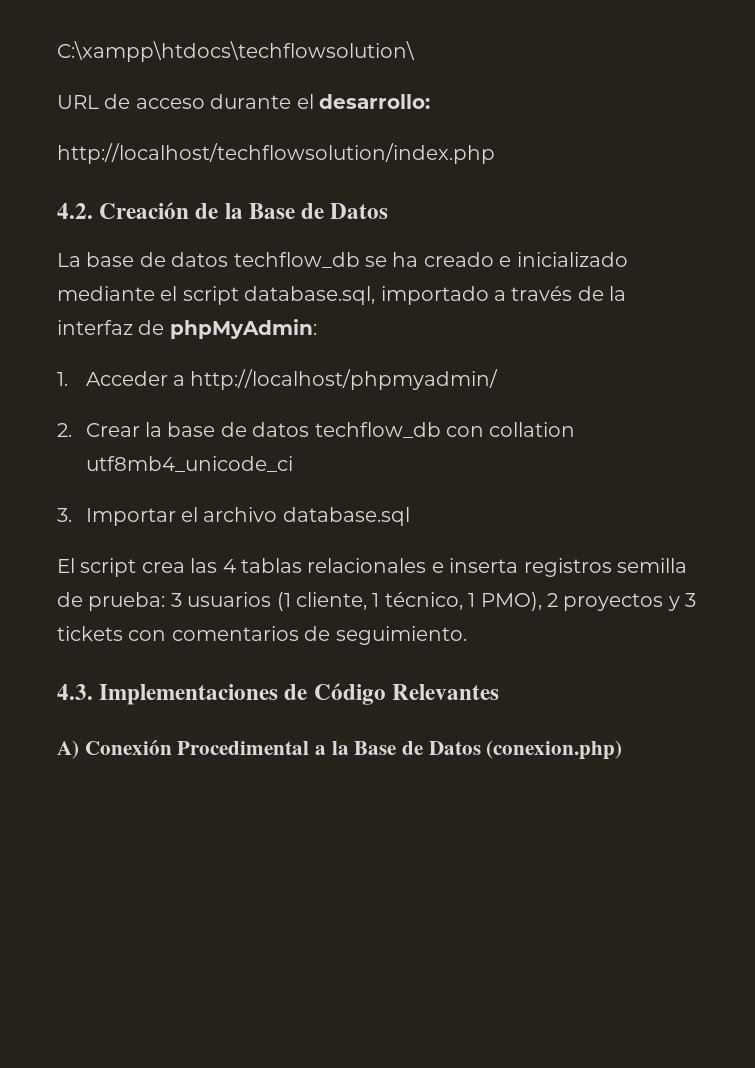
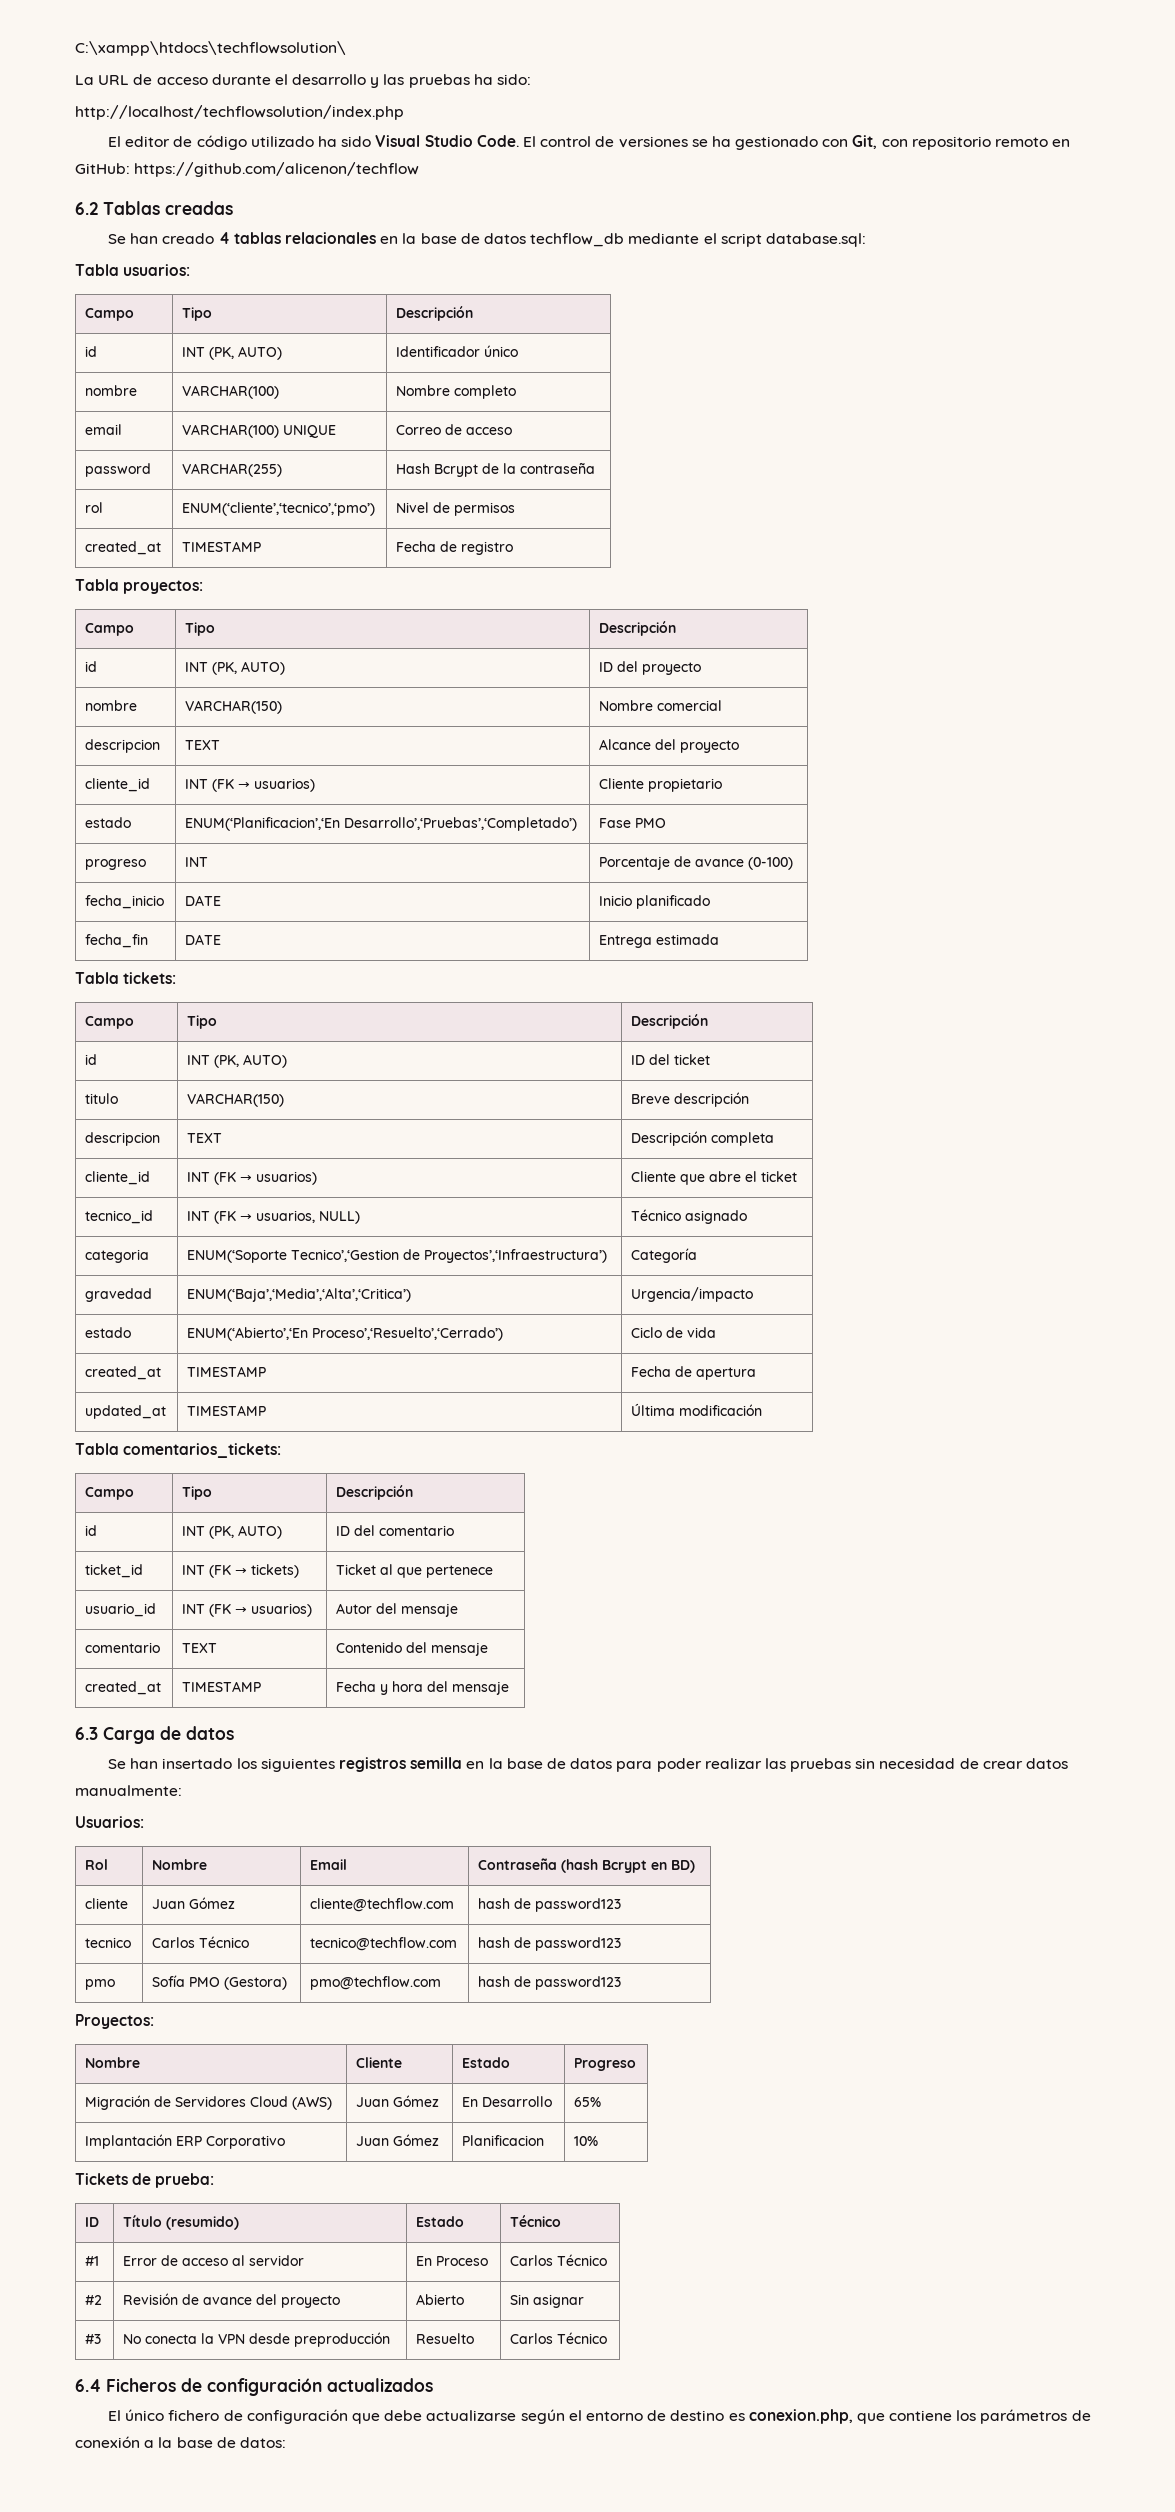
(415, 51) none -> [75,75,94,85] La
[319,94,430,109] [57,143,495,164] [57,202,389,219] [57,252,628,268] [57,286,627,305] [57,319,317,339] [57,369,499,390] [57,423,140,437] desarrollo: // http://localhost/techflowsolution/index.php // 4.2. Creación de la Base de Datos // La base de datos techflow_db se ha creado e inicializado mediante el script database.sql, importado a través de la interfaz de phpMyAdmin: // 1. Acceder a http://localhost/phpmyadmin/ // 2. Crear -> [292,74,532,88] [75,105,404,120] [108,135,1071,150] [75,162,420,177] [75,201,233,215] [108,232,399,244] desarrollo y las pruebas ha sido: // http://localhost/techflowsolution/index.php // El editor de código utilizado ha sido Visual Studio Code. El control de versiones se ha gestionado con Git, con repositorio remoto en GitHub: https://github.com/alicenon/techflow // 6.2 Tablas creadas // Se han creado 4 tablas relacionales en
[446,422,576,437] [85,456,293,472] [57,507,410,526] [57,558,687,577] [57,592,697,611] [57,626,467,645] [57,683,499,705] [57,739,623,760] con collation utf8mb4_unicode_ci // 3. Importar el archivo database.sql // El script crea las 4 tablas relacionales e inserta registros semilla de prueba: 3 usuarios (1 cliente, 1 técnico, 1 PMO), 2 proyectos y 3 tickets con comentarios de seguimiento. // 4.3. Implementaciones de Código Relevantes // A) Conexión Procedimental a la Base de Datos (conexion.php) -> [628,233,866,247] [75,264,191,276] [85,308,135,321] [182,307,213,321] [396,306,474,321] [85,346,98,357] [182,346,283,360] [396,345,519,357] [85,385,138,396] [182,385,280,399] [396,385,517,399] [85,424,123,435] [182,424,337,438] [396,424,513,435] [85,463,152,477] [182,463,283,477] [396,462,596,477] [85,502,104,513] [182,502,376,516] [396,502,516,516] [85,541,162,555] [182,541,262,552] [396,541,514,555] [75,579,204,594] [85,623,135,636] [185,622,216,636] [599,621,677,636] [85,661,98,672] [185,661,286,675] [599,661,702,675] [85,700,138,711] [185,700,283,714] [599,700,723,711] [85,739,161,753] [185,740,221,750] [599,739,740,753] [85,778,151,792] [185,778,316,792] [599,778,723,792] [85,817,132,828] [185,817,578,831] [599,818,667,828] [85,859,147,870] [185,857,209,867] [599,856,794,870] [85,895,165,909] [185,895,222,906] [599,895,711,909] [85,934,149,948] [185,934,222,945] [599,934,720,948] [75,972,177,984] [85,1016,135,1029] [187,1015,218,1029] [631,1014,709,1029] [85,1054,98,1065] [187,1054,288,1068] [631,1054,711,1065] [85,1093,119,1104] [187,1093,285,1107] [631,1092,750,1107] [85,1132,161,1146] [187,1133,223,1143] [631,1131,775,1146] [85,1171,151,1185] [187,1171,318,1185] [631,1171,798,1185] [85,1210,154,1224] [187,1210,361,1224] [631,1209,748,1224] [85,1249,150,1263] [187,1249,608,1263] [631,1248,698,1263] [85,1288,153,1302] [187,1288,412,1302] [631,1287,754,1302] [85,1327,132,1338] [187,1327,504,1341] [631,1327,717,1338] [85,1366,162,1380] [187,1366,267,1377] [631,1366,757,1380] [85,1405,167,1419] [187,1405,267,1416] [631,1403,763,1416] [75,1443,282,1458] [85,1487,135,1500] [182,1486,213,1500] [336,1485,414,1500] [85,1525,98,1536] [182,1525,283,1539] [336,1525,455,1536] [85,1564,144,1578] [182,1564,300,1578] [336,1564,494,1578] [85,1603,157,1617] [182,1603,313,1617] [336,1603,459,1617] [85,1642,161,1653] [182,1643,218,1653] [336,1642,489,1656] [85,1681,162,1695] [182,1681,262,1692] [336,1681,510,1695] [75,1726,234,1744] [108,1757,1068,1772] [75,1785,182,1796] [75,1816,144,1828] [85,1859,109,1870] [152,1859,208,1870] [310,1859,348,1870] [478,1858,696,1873] [85,1898,129,1909] [152,1897,236,1909] [310,1898,455,1912] [478,1898,622,1912] [85,1937,132,1948] [152,1936,250,1948] [310,1937,458,1951] [478,1937,622,1951] [85,1979,116,1990] [152,1975,288,1990] [310,1976,442,1990] [478,1976,622,1990] [75,2014,154,2029] [85,2057,141,2068] [356,2057,403,2068] [462,2057,511,2068] [574,2058,637,2071] [85,2095,333,2110] [356,2095,440,2107] [462,2096,553,2107] [574,2097,602,2107] [85,2134,286,2149] [356,2134,440,2146] [462,2135,545,2146] [574,2136,599,2146] [75,2173,215,2188] [85,2217,100,2227] [123,2215,240,2230] [416,2216,465,2227] [510,2215,562,2227] [85,2256,100,2266] [123,2255,305,2266] [416,2256,489,2266] [510,2254,608,2266] [85,2295,103,2305] [123,2293,341,2308] [416,2294,465,2305] [510,2294,585,2308] [85,2334,102,2344] [123,2332,391,2347] [416,2333,475,2344] [510,2332,608,2344] [75,2378,433,2396] [108,2409,1091,2424] [75,2436,286,2448] mediante el script database.sql: // Tabla usuarios: // Campo | Tipo | Descripción // id | INT (PK, AUTO) | Identificador único // nombre | VARCHAR(100) | Nombre completo // email | VARCHAR(100) UNIQUE | Correo de acceso // password | VARCHAR(255) | Hash Bcrypt de la contraseña // rol | ENUM(‘cliente’,‘tecnico’,‘pmo’) | Nivel de permisos // created_at | TIMESTAMP | Fecha de registro // Tabla proyectos: // Campo | Tipo | Descripción // id | INT (PK, AUTO) | ID del proyecto // nombre | VARCHAR(150) | Nombre comercial // descripcion | TEXT | Alcance del proyecto // cliente_id | INT (FK → usuarios) | Cliente propietario // estado | ENUM(‘Planificacion’,‘En Desarrollo’,‘Pruebas’,‘Completado’) | Fase PMO // progreso | INT | Porcentaje de avance (0-100) // fecha_inicio | DATE | Inicio planificado // fecha_fin | DATE | Entrega estimada // Tabla tickets: // Campo | Tipo | Descripción // id | INT (PK, AUTO) | ID del ticket // titulo | VARCHAR(150) | Breve descripción // descripcion | TEXT | Descripción completa // cliente_id | INT (FK → usuarios) | Cliente que abre el ticket // tecnico_id | INT (FK → usuarios, NULL) | Técnico asignado // categoria | ENUM(‘Soporte Tecnico’,‘Gestion de Proyectos’,‘Infraestructura’) | Categoría // gravedad | ENUM(‘Baja’,‘Media’,‘Alta’,‘Critica’) | Urgencia/impacto // estado | ENUM(‘Abierto’,‘En Proceso’,‘Resuelto’,‘Cerrado’) | Ciclo de vida // created_at | TIMESTAMP | Fecha de apertura // updated_at | TIMESTAMP | Última modificación // Tabla comentarios_tickets: // Campo | Tipo | Descripción // id | INT (PK, AUTO) | ID del comentario // ticket_id | INT (FK → tickets) | Ticket al que pertenece // usuario_id | INT (FK → usuarios) | Autor del mensaje // comentario | TEXT | Contenido del mensaje // created_at | TIMESTAMP | Fecha y hora del mensaje // 6.3 Carga de datos // Se han insertado los siguientes registros semilla en la base de datos para poder realizar las pruebas sin necesidad de crear datos manualmente: // Usuarios: // Rol | Nombre | Email | Contraseña (hash Bcrypt en BD) // cliente | Juan Gómez | cliente@techflow.com | hash de password123 // tecnico | Carlos Técnico | tecnico@techflow.com | hash de password123 // pmo | Sofía PMO (Gestora) | pmo@techflow.com | hash de password123 // Proyectos: // Nombre | Cliente | Estado | Progreso // Migración de Servidores Cloud (AWS) | Juan Gómez | En Desarrollo | 65% // Implantación ERP Corporativo | Juan Gómez | Planificacion | 10% // Tickets de prueba: // ID | Título (resumido) | Estado | Técnico // #1 | Error de acceso al servidor | En Proceso | Carlos Técnico // #2 | Revisión de avance del proyecto | Abierto | Sin asignar // #3 | No conecta la VPN desde preproducción | Resuelto | Carlos Técnico // 6.4 Ficheros de configuración actualizados // El único fichero de configuración que debe actualizarse según el entorno de destino es conexion.php, que contiene los parámetros de conexión a la base de datos:

